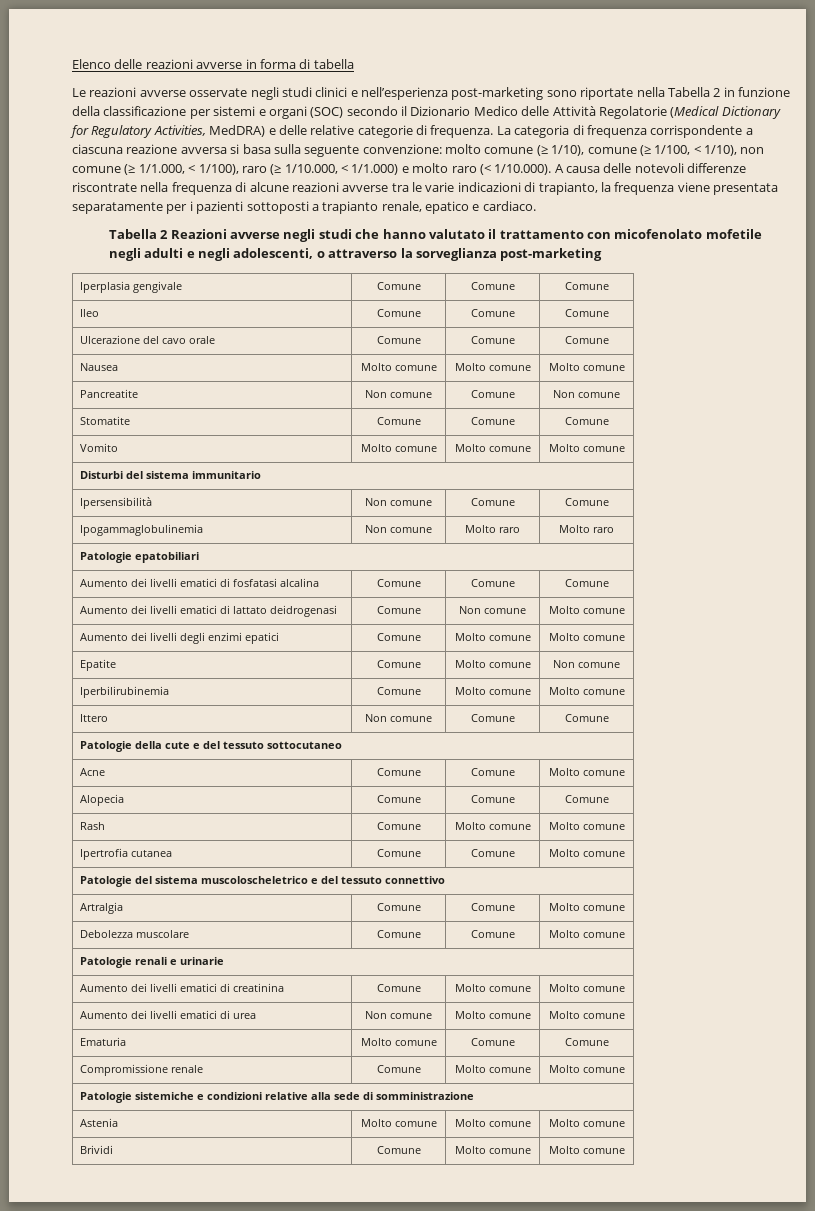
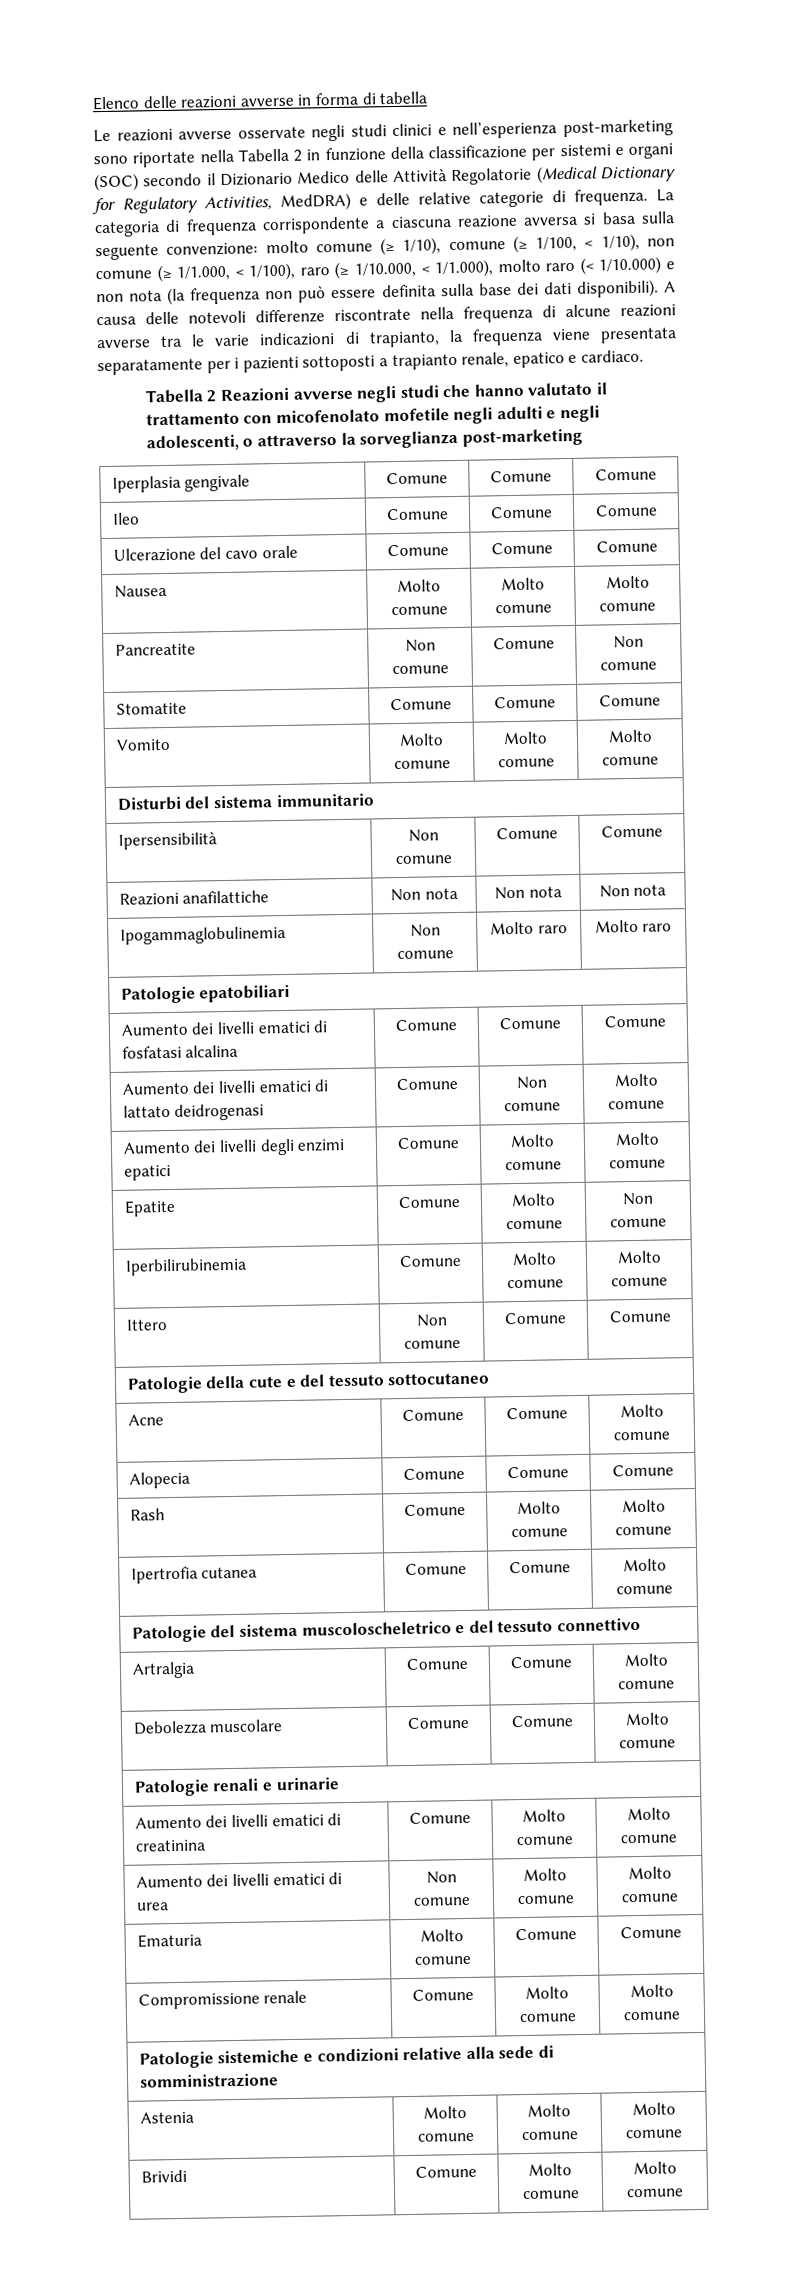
[351,164,409,175] 1/1.000) e -> [434,259,494,278] 1/1.000),
[494,164,552,175] 1/10.000). -> [598,256,675,275] [96,279,659,305] 1/10.000) e non nota (la frequenza non può essere definita sulla base dei dati disponibili).
(609, 502) none -> [118,890,270,906] [390,887,458,902] [494,886,562,900] [598,884,667,898] // Reazioni anafilattiche | Non nota | Non nota | Non nota

